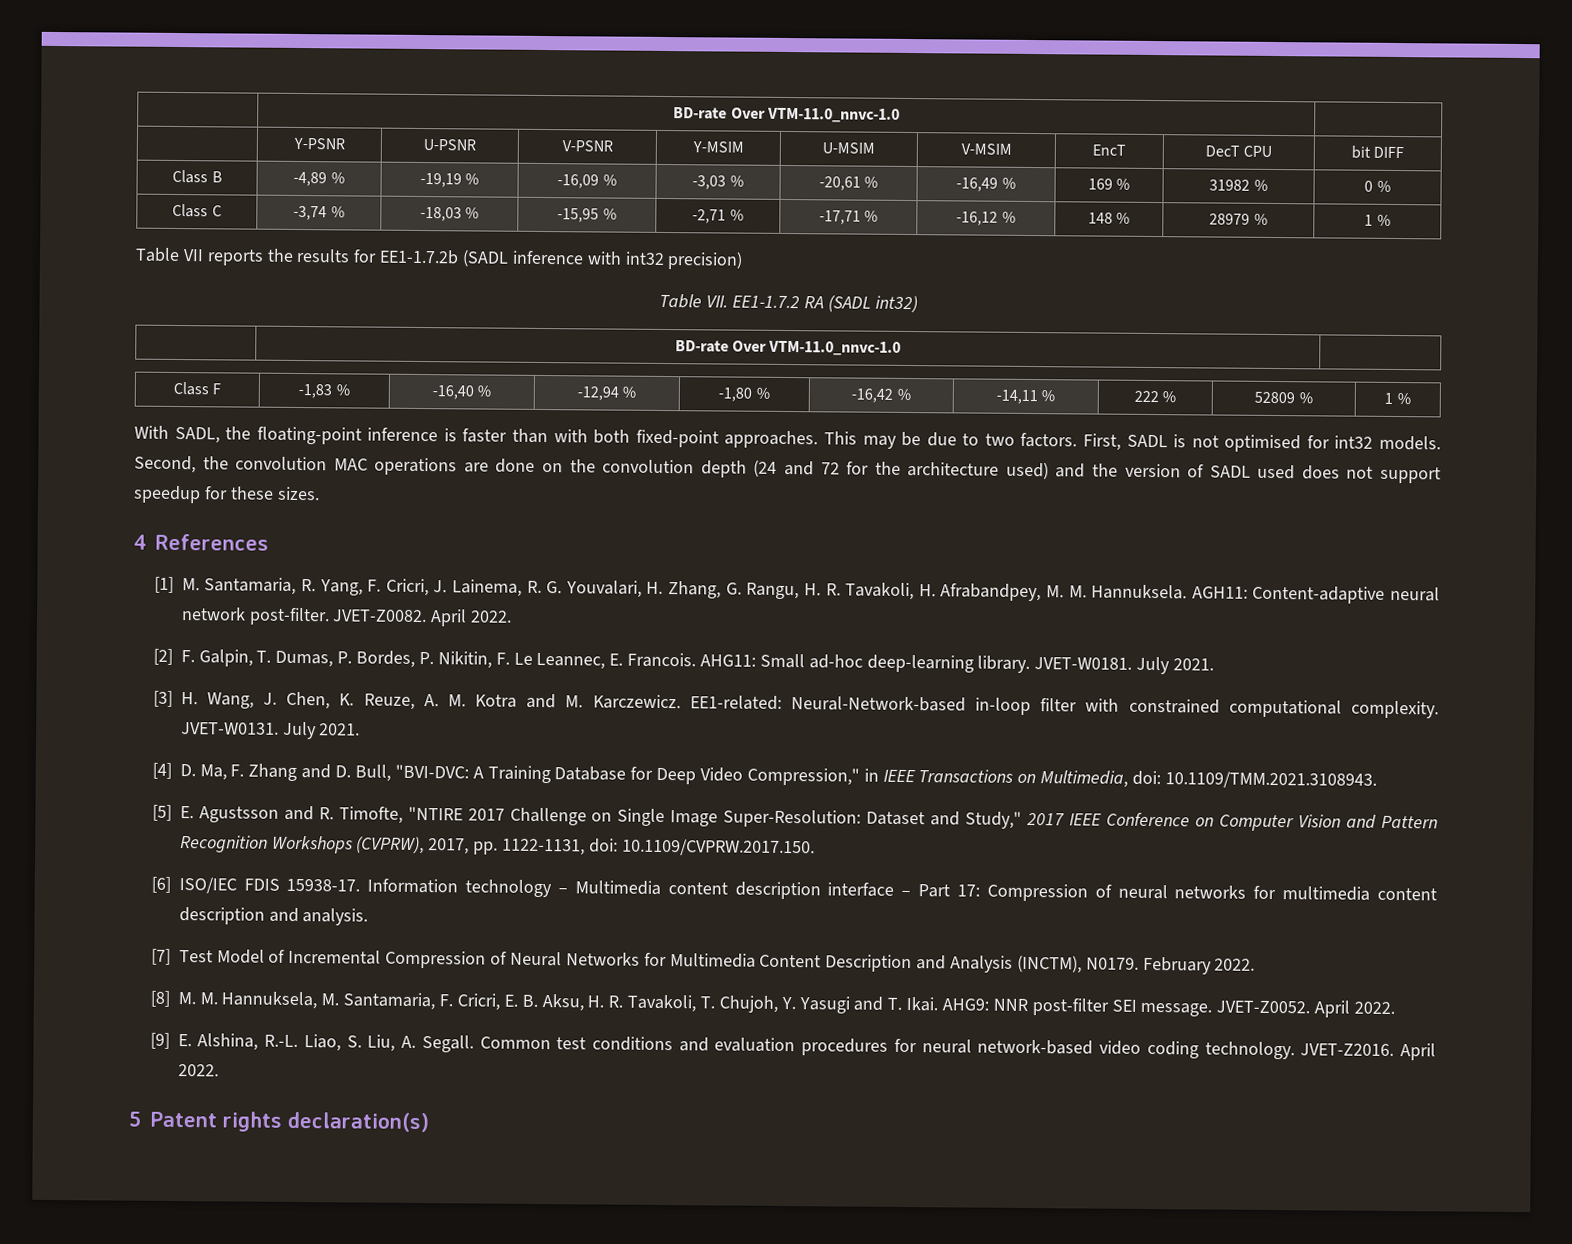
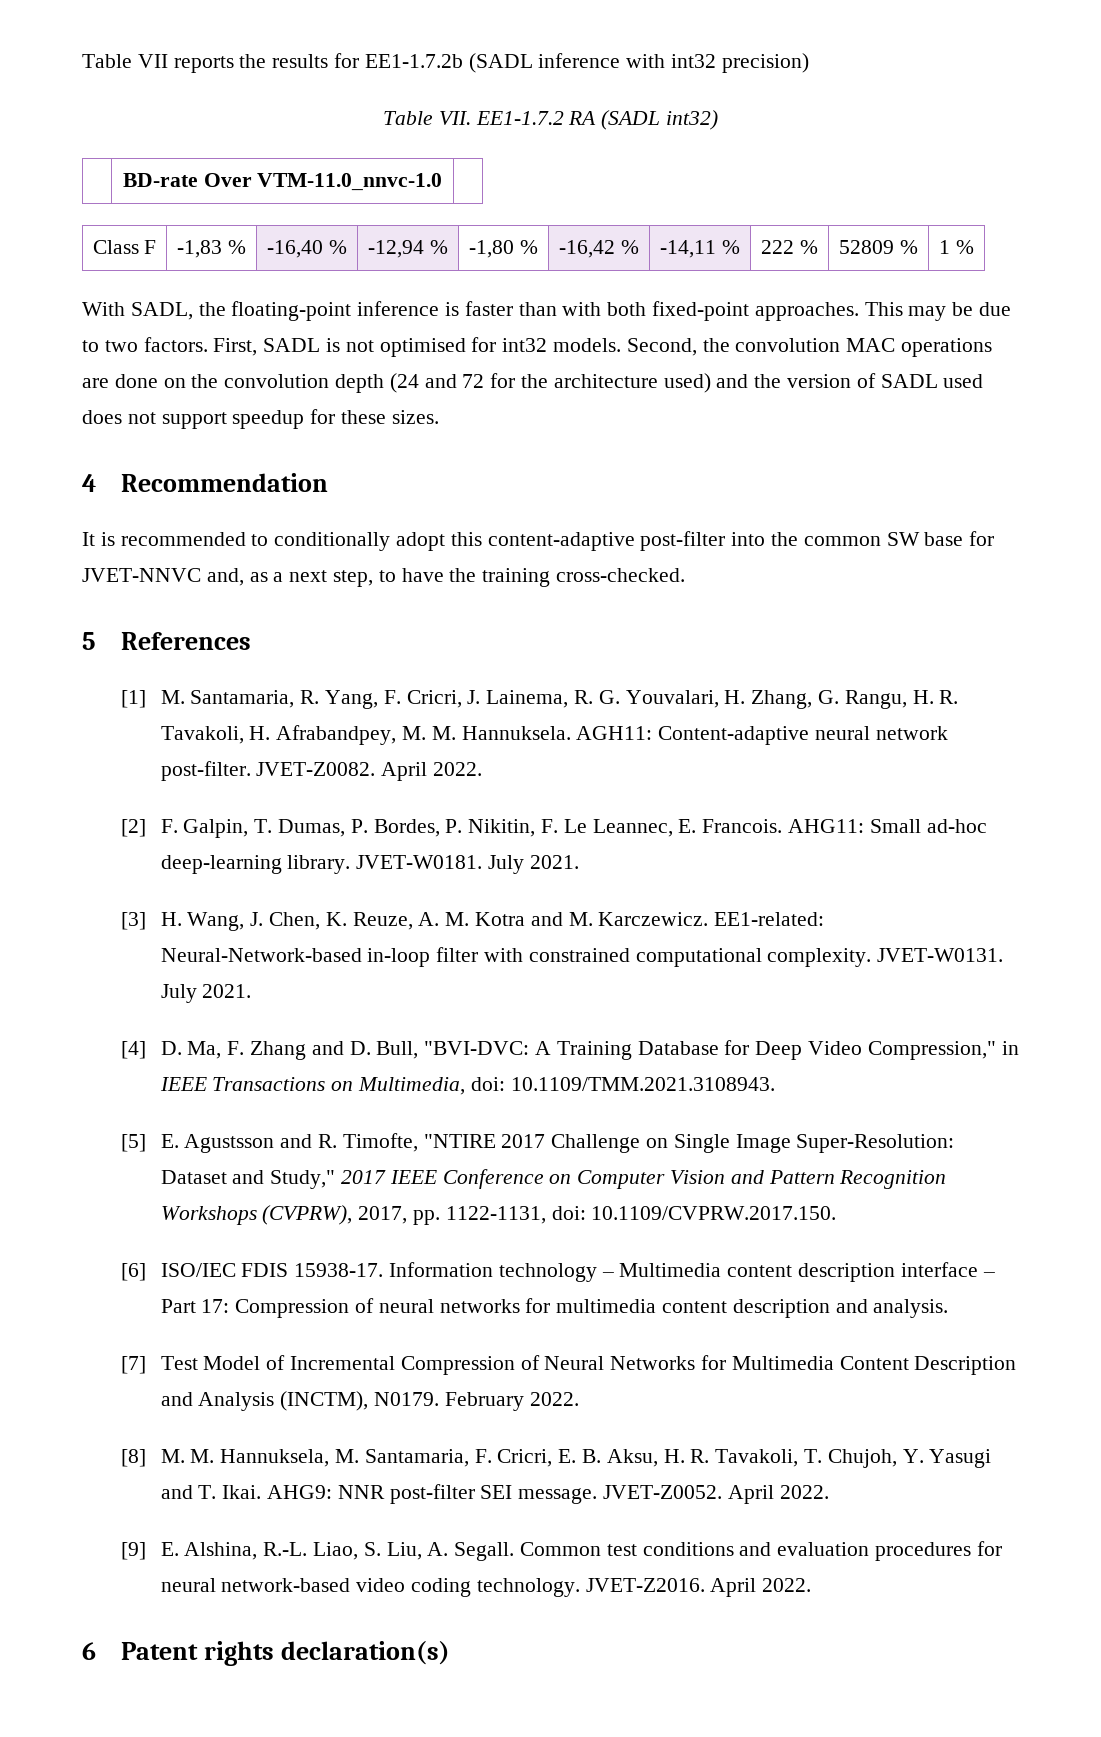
[673,107,900,123] [292,137,345,150] [423,139,476,151] [561,140,613,152] [691,141,744,153] [822,142,875,154] [960,143,1012,155] [1092,144,1126,156] [1204,145,1273,157] [1350,145,1405,159] [172,169,222,184] [293,171,345,187] [419,172,480,188] [557,174,617,189] [692,175,744,190] [818,176,879,191] [956,177,1016,192] [1087,178,1131,190] [1209,179,1268,191] [1364,180,1391,192] [172,203,222,218] [293,205,345,221] [419,206,480,222] [557,208,617,223] [692,209,744,224] [818,210,879,225] [956,211,1016,226] [1087,212,1131,224] [1209,213,1268,225] [1364,214,1391,226] | BD-rate Over VTM-11.0_nnvc-1.0 | // | Y-PSNR | U-PSNR | V-PSNR | Y-MSIM | U-MSIM | V-MSIM | EncT | DecT CPU | bit DIFF // Class B | -4,89 % | -19,19 % | -16,09 % | -3,03 % | -20,61 % | -16,49 % | 169 % | 31982 % | 0 % // Class C | -3,74 % | -18,03 % | -15,95 % | -2,71 % | -17,71 % | -16,12 % | 148 % | 28979 % | 1 % // -> (82, 61) none
(147, 542) none -> [121,473,329,492] [82,531,995,551] [82,568,686,587] [82,632,96,650] Recommendation // It is recommended to conditionally adopt this content-adaptive post-filter into the common SW base for JVET-NNVC and, as a next step, to have the training cross-checked. // 5
[128,1111,141,1127] 5 -> [82,1642,96,1660] 6

